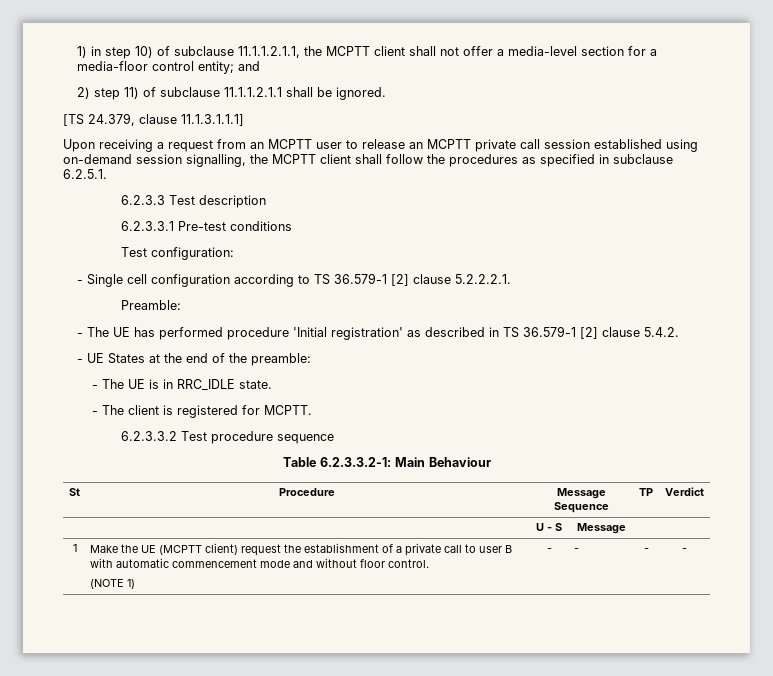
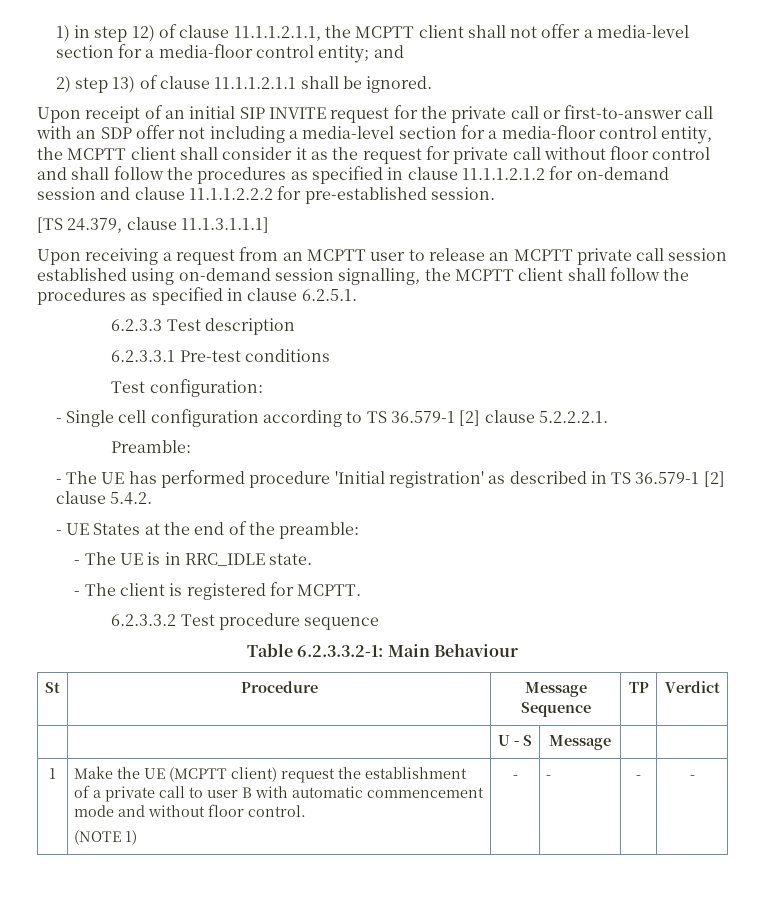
[135,46,235,58] 10) of subclause -> [131,24,230,42] 12) of clause
[124,87,221,99] 11) of subclause -> [112,75,210,93] 13) of clause
(387, 93) none -> [37,105,714,123] [36,125,713,144] [37,146,711,164] [37,166,669,184] [37,186,495,204] // Upon receipt of an initial SIP INVITE request for the private call or first-to-answer call with an SDP offer not including a media-level section for a media-floor control entity, the MCPTT client shall consider it as the request for private call without floor control and shall follow the procedures as specified in clause 11.1.1.2.1.2 for on-demand session and clause 11.1.1.2.2.2 for pre-established session.
[613,154,673,164] subclause -> [247,288,298,301] clause

